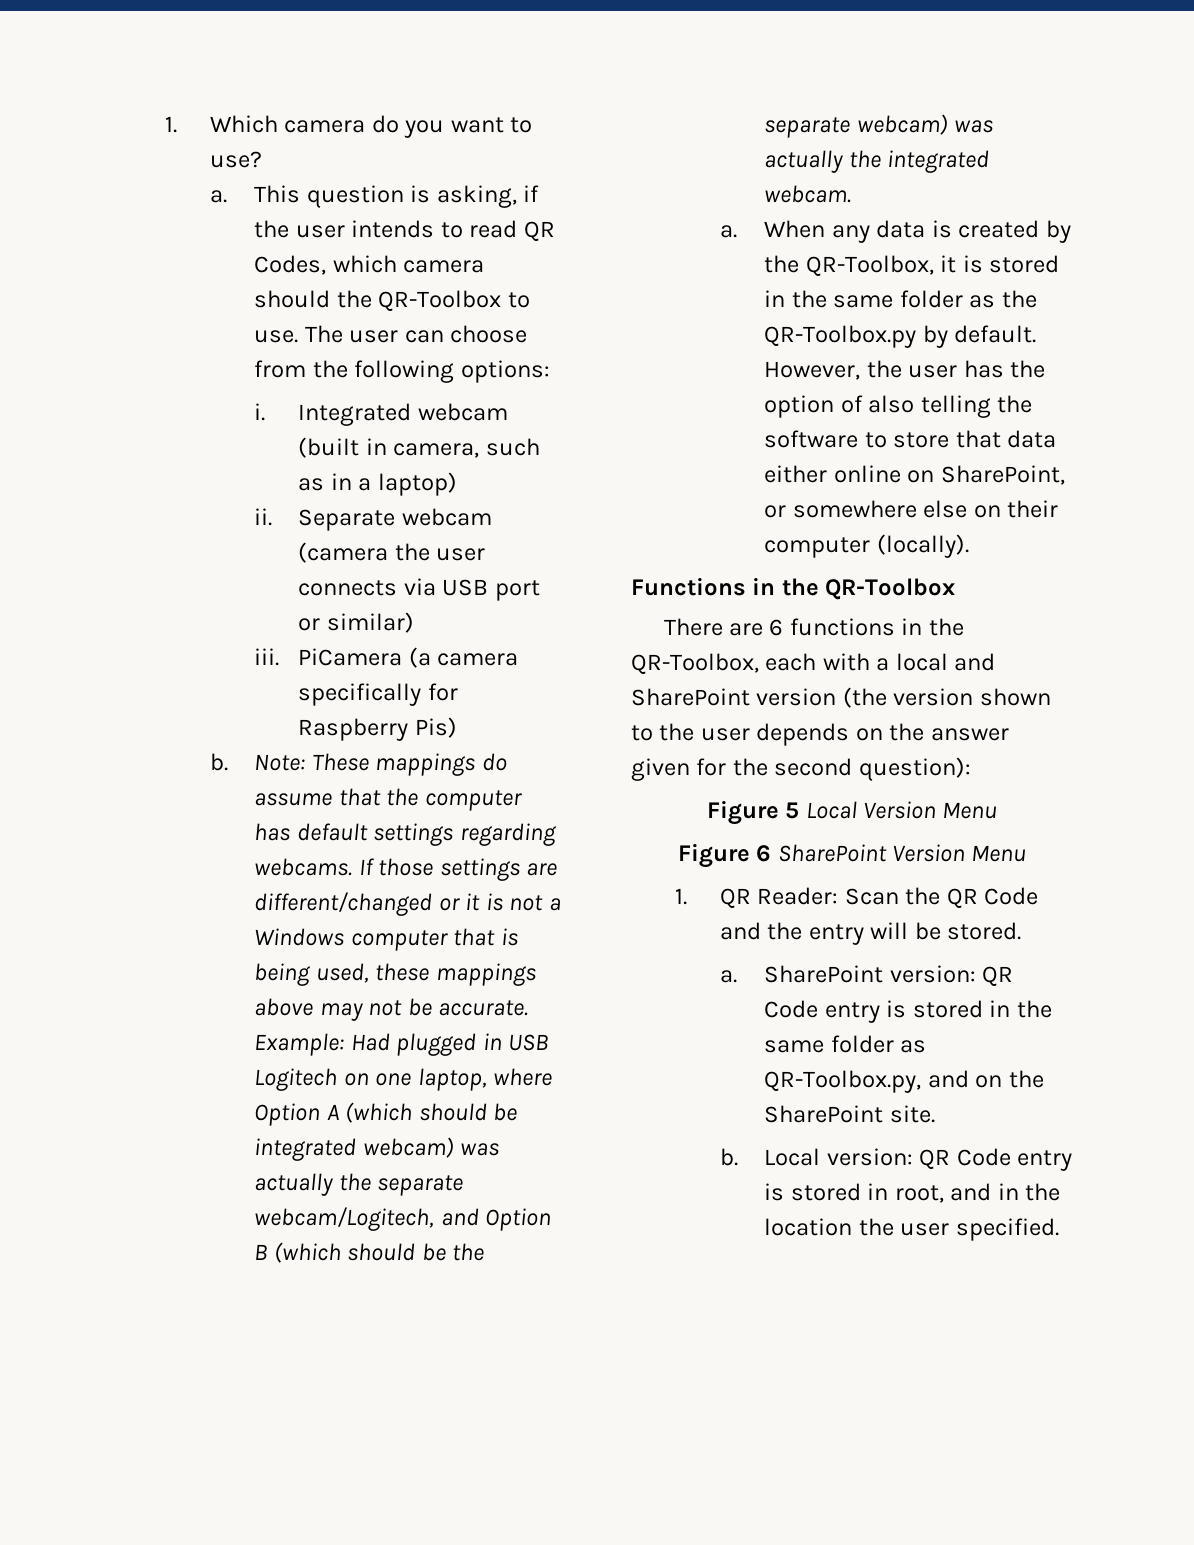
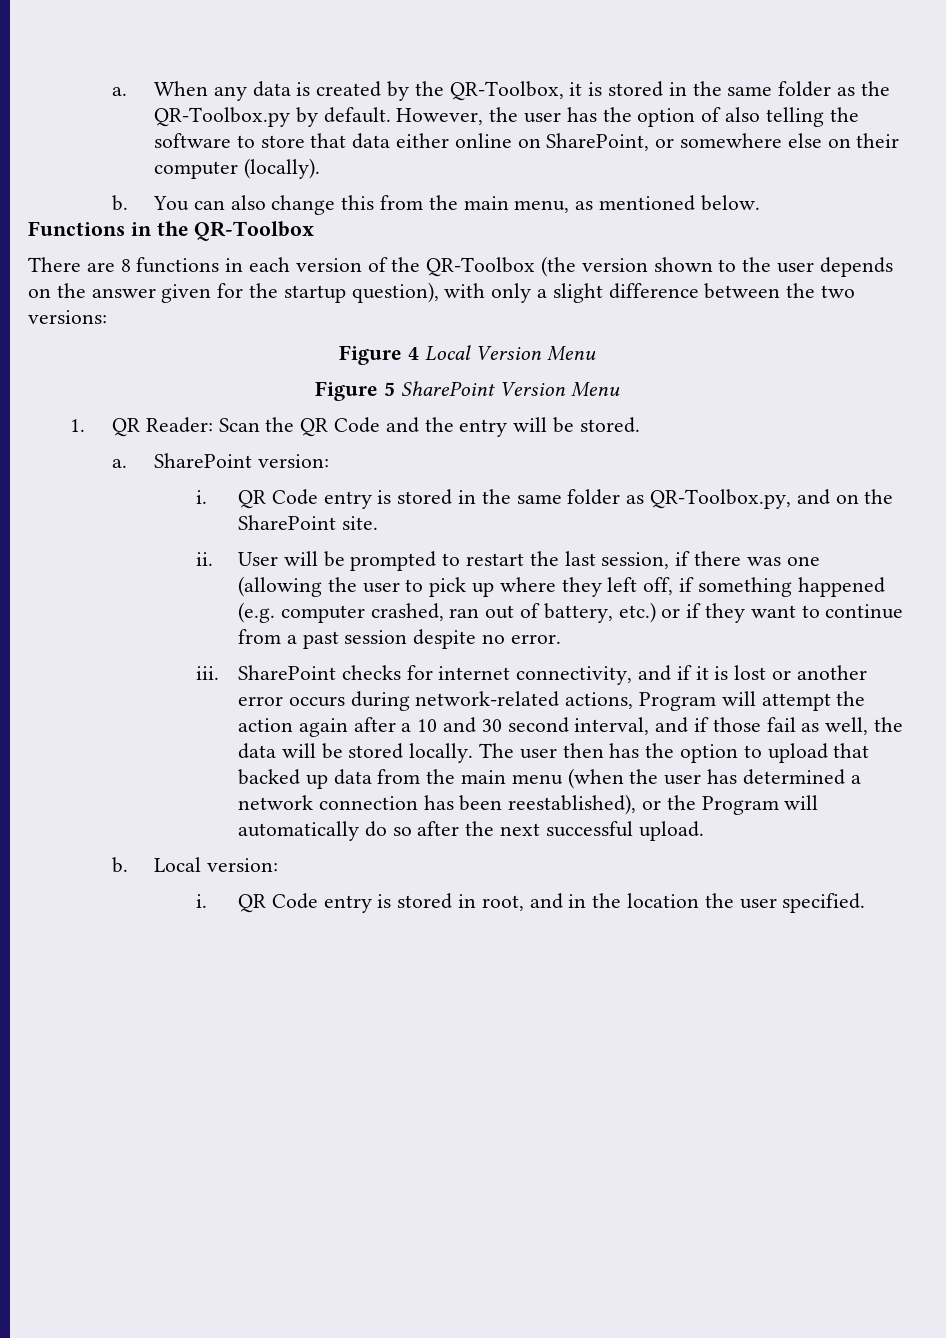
[165,115,533,138] [209,151,262,168] [209,185,540,208] [254,220,555,242] [254,255,485,275] [254,290,530,312] [254,325,528,343] [254,360,550,383] [253,403,508,426] [298,437,540,458] [298,472,457,496] [253,508,492,531] [298,542,486,563] [298,578,540,601] [298,612,414,633] [253,647,519,668] [298,683,458,706] [298,717,457,741] [209,753,507,776] [254,788,522,811] [254,823,556,846] [254,858,558,881] [254,892,561,916] [254,928,518,951] [254,963,536,986] [254,998,529,1021] [254,1033,549,1056] [254,1068,553,1091] [254,1102,518,1126] [254,1137,500,1161] [254,1173,464,1196] [254,1207,552,1231] [254,1242,485,1263] [764,114,994,138] [764,150,990,173] [764,185,852,203] 1. Which camera do you want to use? // a. This question is asking, if the user intends to read QR Codes, which camera should the QR-Toolbox to use. The user can choose from the following options: // i. Integrated webcam (built in camera, such as in a laptop) // ii. Separate webcam (camera the user connects via USB port or similar) // iii. PiCamera (a camera specifically for Raspberry Pis) // b. Note: These mappings do assume that the computer has default settings regarding webcams. If those settings are different/changed or it is not a Windows computer that is being used, these mappings above may not be accurate. Example: Had plugged in USB Logitech on one laptop, where Option A (which should be integrated webcam) was actually the separate webcam/Logitech, and Option B (which should be the separate webcam) was actually the integrated webcam. // -> (111, 91) none
(969, 546) none -> [111,195,760,215] // b. You can also change this from the main menu, as mentioned below.
[769,619,784,636] 6 -> [120,259,131,272] 8
[928,618,964,636] [631,653,996,675] [631,688,837,706] the QR-Toolbox, each with a local and SharePoint version -> [249,257,536,277] each version of the QR-Toolbox
[774,757,971,781] [706,800,800,825] second question): // Figure 5 -> [283,282,856,303] [28,310,107,324] [339,345,420,365] startup question), with only a slight difference between the two versions: // Figure 4
[756,845,772,862] 6 -> [384,382,396,396] 5
(976, 974) none -> [195,490,207,504] // i.
(935, 1114) none -> [195,551,820,571] [237,576,885,597] [237,602,904,623] [237,629,561,649] [195,665,867,685] [237,691,866,711] [237,717,903,737] [237,743,870,763] [237,768,861,789] [237,794,819,815] [237,821,704,841] // ii. User will be prompted to restart the last session, if there was one (allowing the user to pick up where they left off, if something happened (e.g. computer crashed, ran out of battery, etc.) or if they want to continue from a past session despite no error. // iii. SharePoint checks for internet connectivity, and if it is lost or another error occurs during network-related actions, Program will attempt the action again after a 10 and 30 second interval, and if those fail as well, the data will be stored locally. The user then has the option to upload that backed up data from the main menu (when the user has determined a network connection has been reestablished), or the Program will automatically do so after the next successful upload.
(913, 1157) none -> [195,894,207,908] // i.

